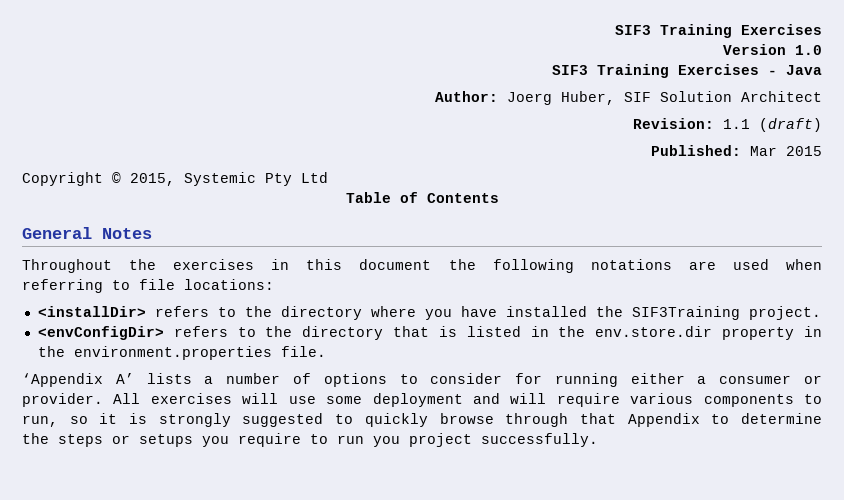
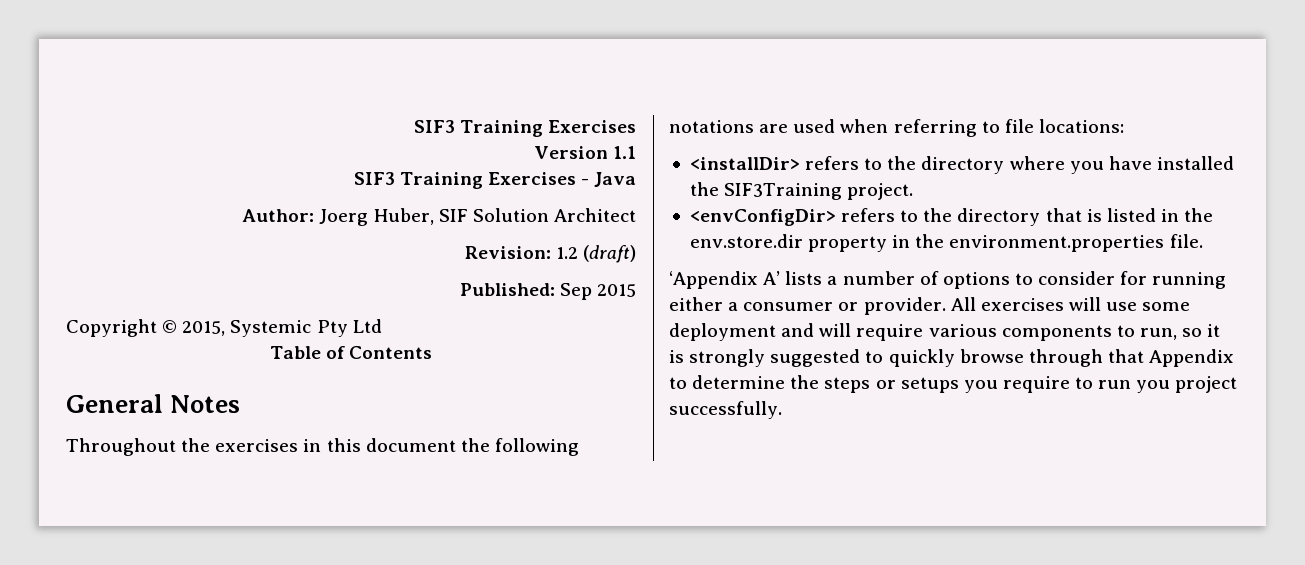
[795,45,822,55] 1.0 -> [613,146,636,159] 1.1
[723,119,750,129] 1.1 -> [555,247,578,259] 1.2
[750,146,777,156] Mar -> [559,283,592,300] Sep

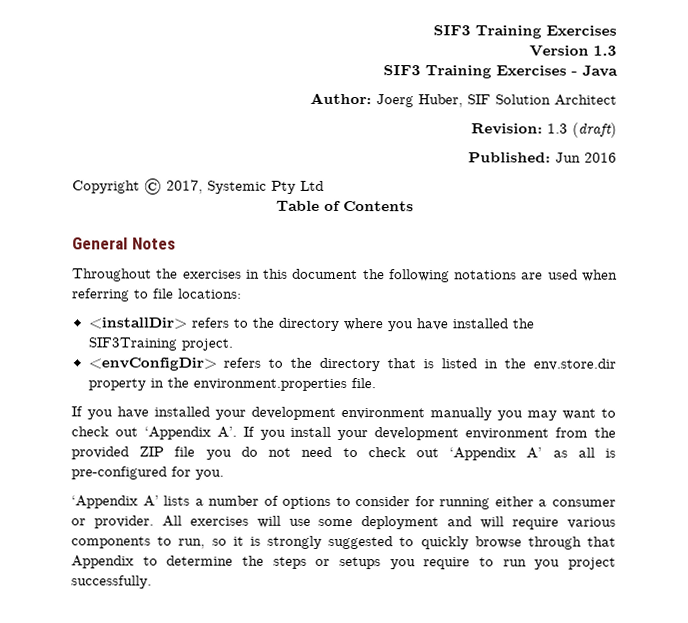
[613,146,636,159] 1.1 -> [593,45,617,56] 1.3
[555,247,578,259] 1.2 -> [547,123,568,134] 1.3
[559,283,636,300] Sep 2015 -> [555,152,617,163] Jun 2016
[182,321,226,336] 2015, -> [166,179,203,194] 2017,
(1203, 241) none -> [71,406,616,421] [71,426,617,441] [71,446,617,461] [71,466,224,480] // If you have installed your development environment manually you may want to check out ‘Appendix A’. If you install your development environment from the provided ZIP file you do not need to check out ‘Appendix A’ as all is pre-configured for you.

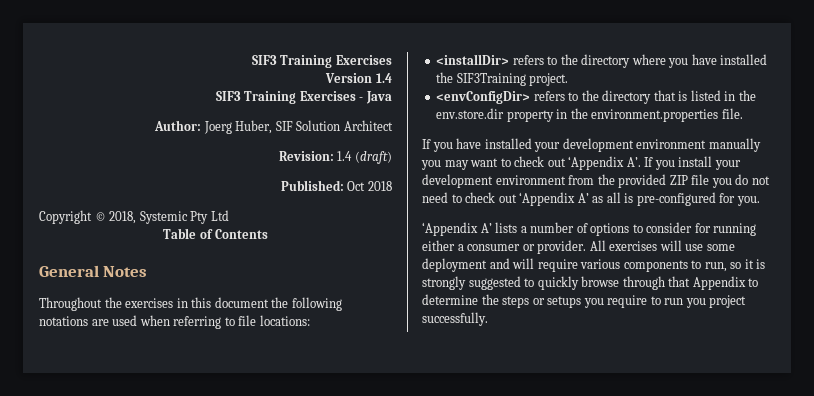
[593,45,617,56] 1.3 -> [376,73,392,83] 1.4
[547,123,568,134] 1.3 -> [337,151,353,161] 1.4
[555,152,617,163] Jun 2016 -> [347,181,392,191] Oct 2018
[166,179,203,194] 2017, -> [109,211,137,224] 2018,

